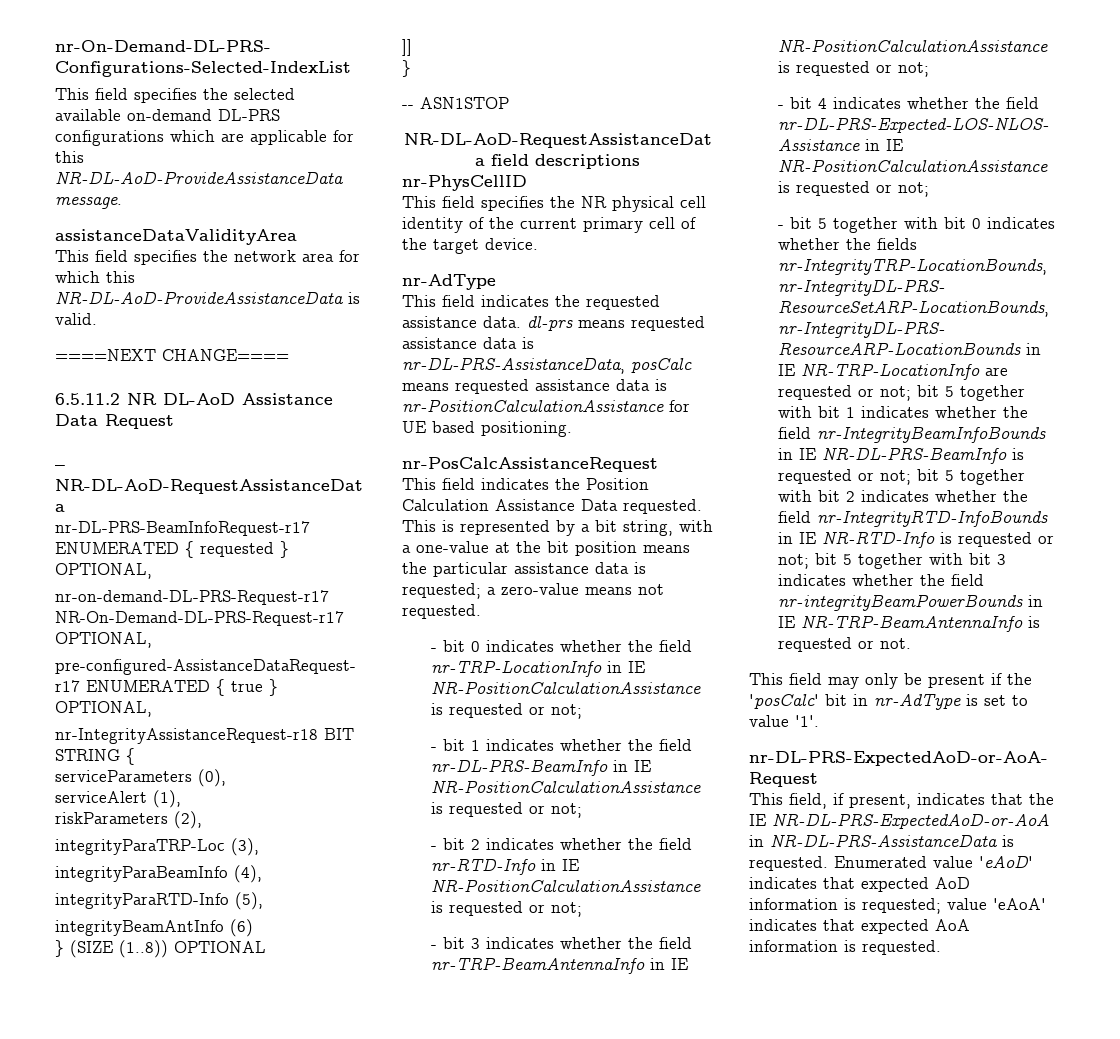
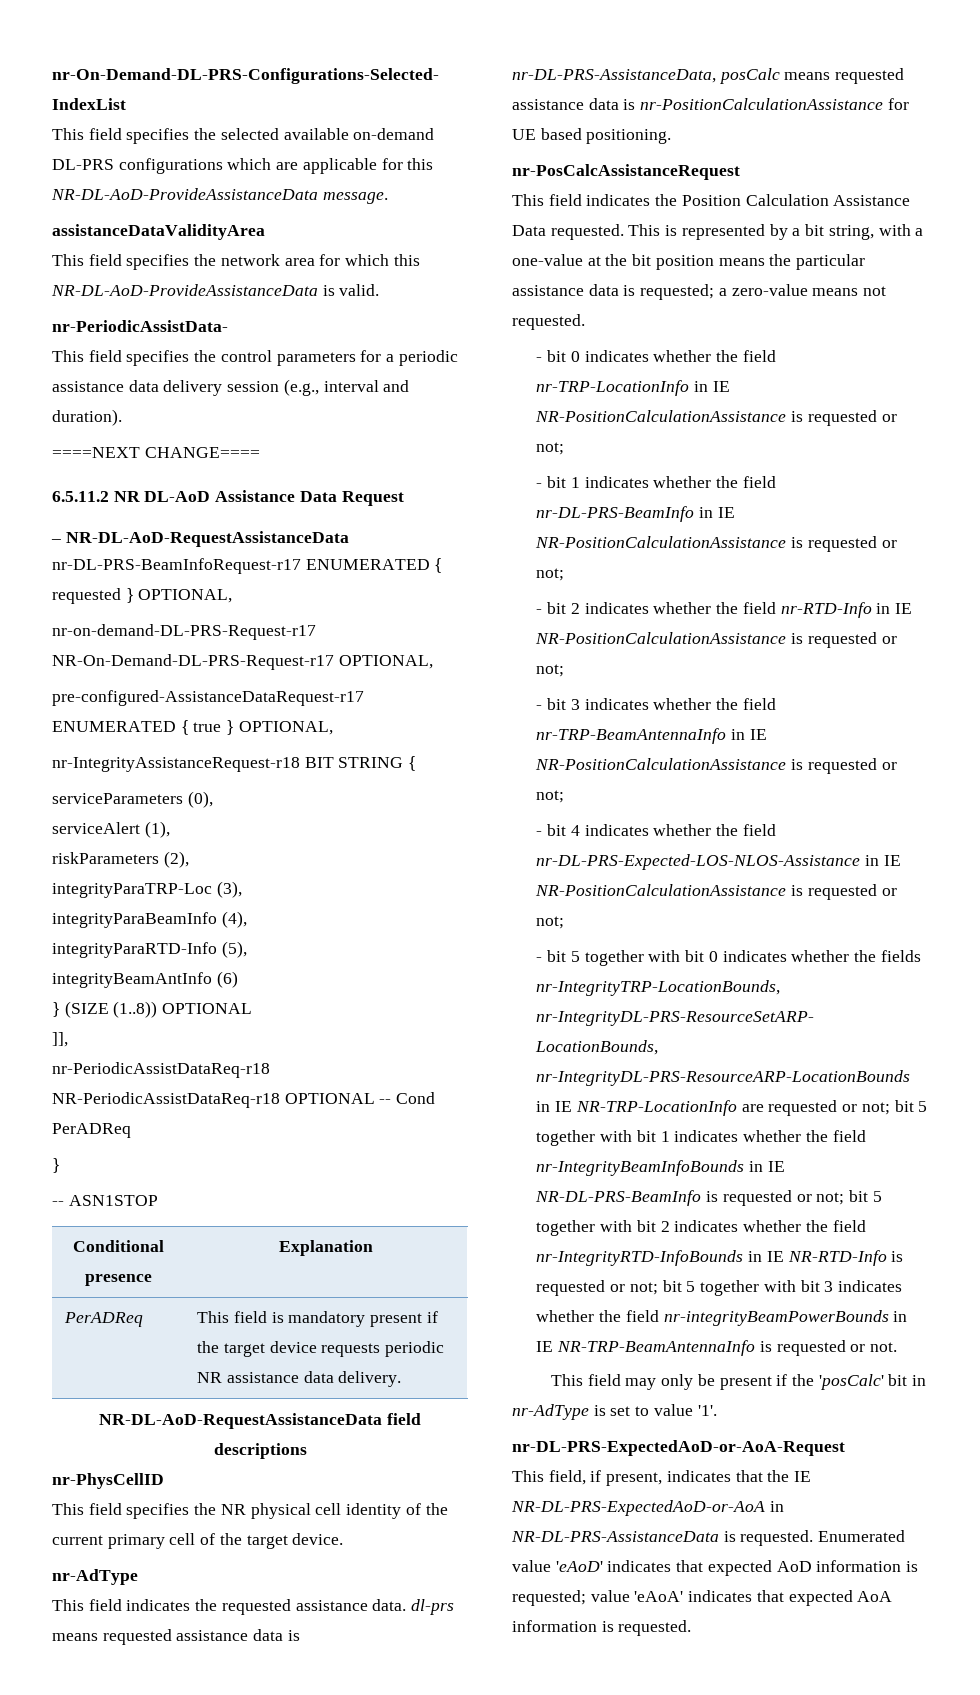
(97, 319) none -> [52,320,228,332] [52,350,458,366] [52,379,410,396] [52,409,122,426] // nr-PeriodicAssistData- // This field specifies the control parameters for a periodic assistance data delivery session (e.g., interval and duration).
[402,39,412,56] [402,60,411,77] [402,97,509,109] ]] // } // -- ASN1STOP -> [52,1032,68,1047] [52,1062,270,1078] [52,1092,436,1108] [52,1123,131,1138] [52,1158,60,1173] [52,1195,158,1206] [73,1240,164,1252] [85,1274,152,1286] [279,1240,373,1256] [64,1312,144,1327] [197,1311,438,1327] [197,1341,444,1357] [197,1371,402,1387] ]], // nr-PeriodicAssistDataReq-r18 NR-PeriodicAssistDataReq-r18 OPTIONAL -- Cond PerADReq // } // -- ASN1STOP // Conditional presence | Explanation // PerADReq | This field is mandatory present if the target device requests periodic NR assistance data delivery.

